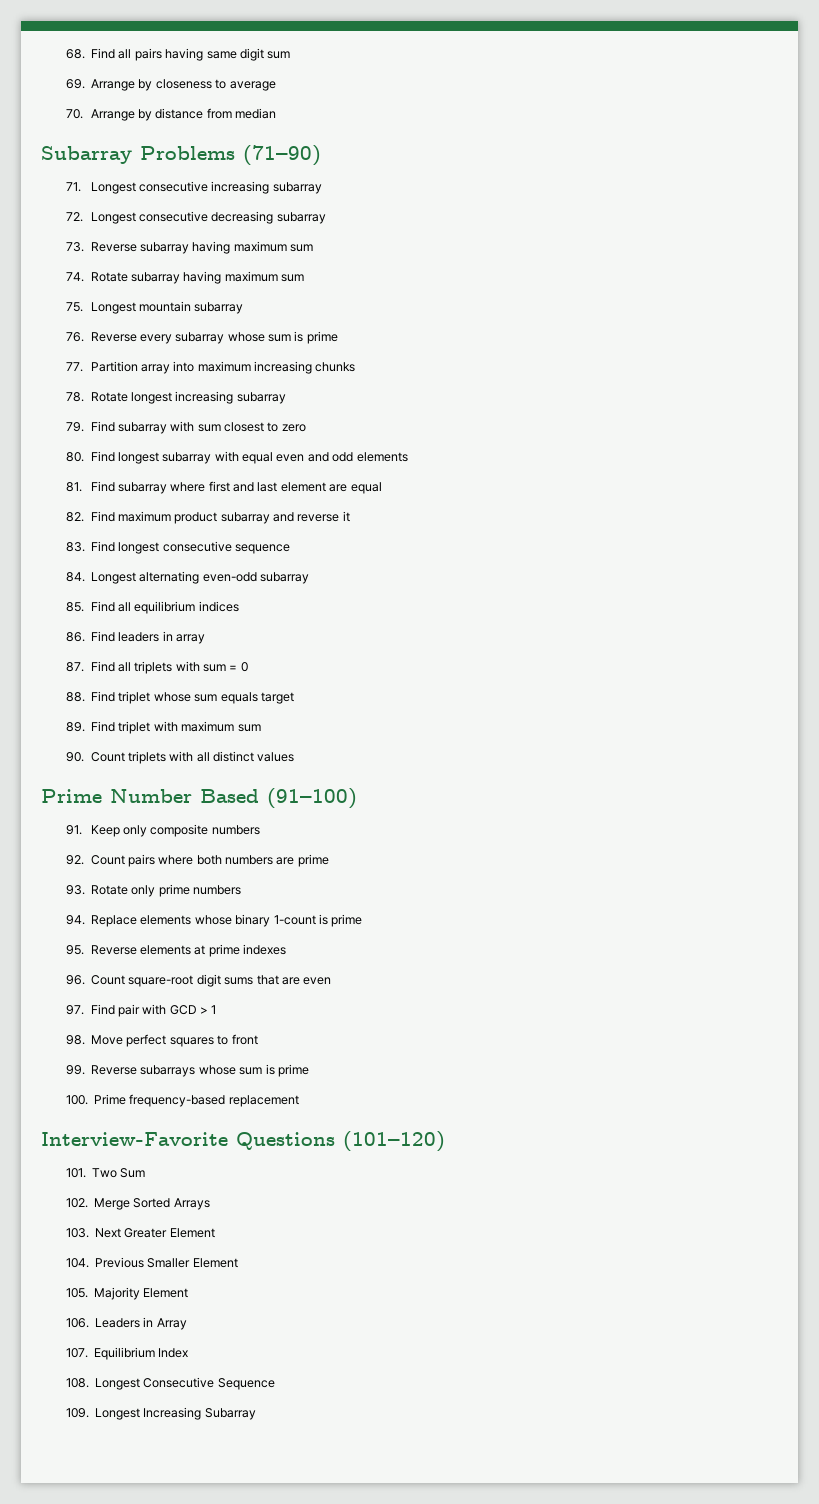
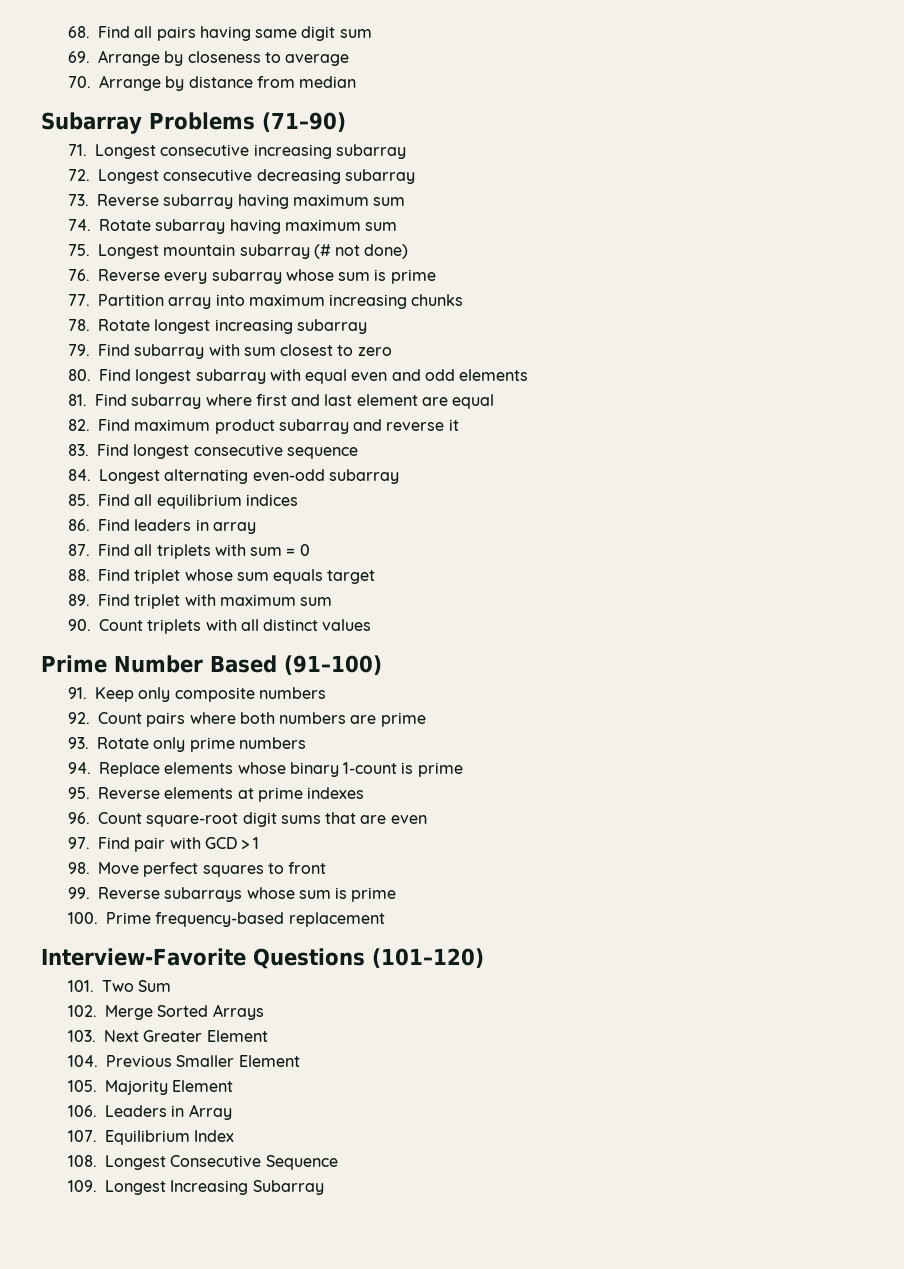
(244, 308) none -> [313,244,409,259] (# not done)

